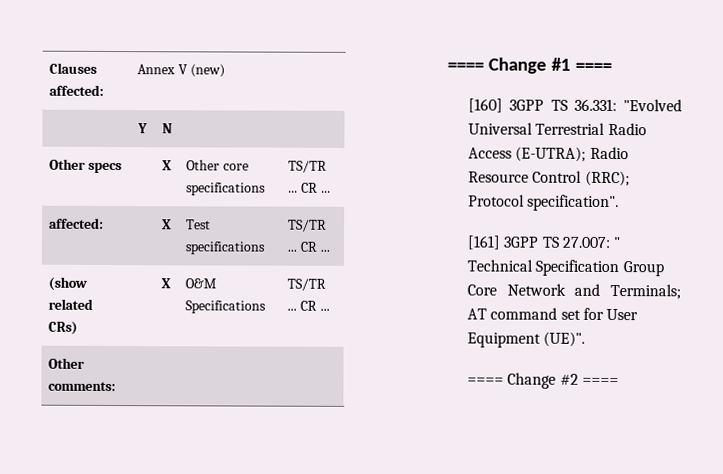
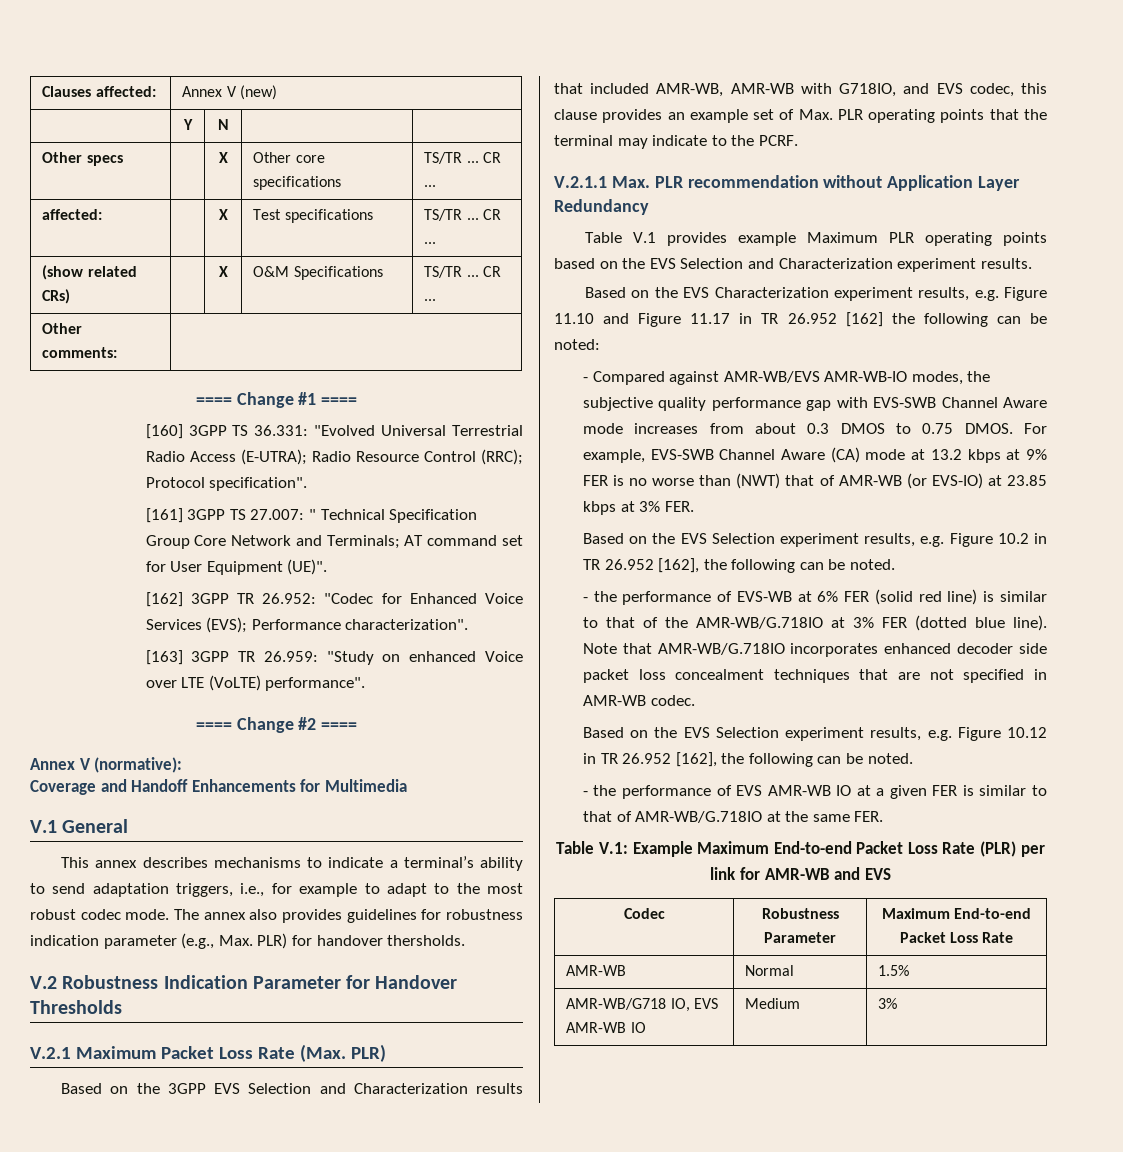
[467,372,619,389] ==== Change #2 ==== -> [145,592,524,607] [145,617,469,633] [145,650,523,665] [145,675,366,691] [195,717,358,733] [30,757,183,773] [30,779,407,795] [30,819,129,833] [61,856,523,871] [30,883,524,897] [30,909,523,923] [30,933,466,949] [30,975,458,989] [30,1000,122,1014] [30,1044,386,1062] [61,1083,523,1094] [554,83,1047,97] [554,109,1047,123] [554,135,798,149] [554,175,1021,191] [554,199,649,215] [585,232,1047,246] [554,258,1032,272] [585,287,1047,301] [554,312,1047,327] [554,339,600,350] [582,371,991,385] [582,397,1047,411] [582,423,1047,434] [582,447,1047,463] [582,473,1047,489] [582,501,694,515] [582,533,1047,547] [582,558,896,573] [582,589,1047,605] [582,615,1047,631] [582,643,1047,657] [582,669,1047,683] [582,695,695,706] [582,727,1047,741] [582,752,913,767] [582,785,1047,799] [582,811,884,823] [556,841,1045,857] [710,867,891,880] [623,908,665,919] [761,908,839,919] [764,932,836,943] [881,908,1032,919] [899,932,1014,943] [566,965,627,976] [745,965,795,976] [878,965,910,976] [566,998,718,1012] [566,1022,646,1033] [745,998,801,1009] [878,998,898,1009] [162] 3GPP TR 26.952: "Codec for Enhanced Voice Services (EVS); Performance characterization". // [163] 3GPP TR 26.959: "Study on enhanced Voice over LTE (VoLTE) performance". // ==== Change #2 ==== // Annex V (normative): // Coverage and Handoff Enhancements for Multimedia // V.1 General // This annex describes mechanisms to indicate a terminal’s ability to send adaptation triggers, i.e., for example to adapt to the most robust codec mode. The annex also provides guidelines for robustness indication parameter (e.g., Max. PLR) for handover thersholds. // V.2 Robustness Indication Parameter for Handover Thresholds // V.2.1 Maximum Packet Loss Rate (Max. PLR) // Based on the 3GPP EVS Selection and Characterization results that included AMR-WB, AMR-WB with G718IO, and EVS codec, this clause provides an example set of Max. PLR operating points that the terminal may indicate to the PCRF. // V.2.1.1 Max. PLR recommendation without Application Layer Redundancy // Table V.1 provides example Maximum PLR operating points based on the EVS Selection and Characterization experiment results. // Based on the EVS Characterization experiment results, e.g. Figure 11.10 and Figure 11.17 in TR 26.952 [162] the following can be noted: // - Compared against AMR-WB/EVS AMR-WB-IO modes, the subjective quality performance gap with EVS-SWB Channel Aware mode increases from about 0.3 DMOS to 0.75 DMOS. For example, EVS-SWB Channel Aware (CA) mode at 13.2 kbps at 9% FER is no worse than (NWT) that of AMR-WB (or EVS-IO) at 23.85 kbps at 3% FER. // Based on the EVS Selection experiment results, e.g. Figure 10.2 in TR 26.952 [162], the following can be noted. // - the performance of EVS-WB at 6% FER (solid red line) is similar to that of the AMR-WB/G.718IO at 3% FER (dotted blue line). Note that AMR-WB/G.718IO incorporates enhanced decoder side packet loss concealment techniques that are not specified in AMR-WB codec. // Based on the EVS Selection experiment results, e.g. Figure 10.12 in TR 26.952 [162], the following can be noted. // - the performance of EVS AMR-WB IO at a given FER is similar to that of AMR-WB/G.718IO at the same FER. // Table V.1: Example Maximum End-to-end Packet Loss Rate (PLR) per link for AMR-WB and EVS // Codec | Robustness Parameter | Maximum End-to-end Packet Loss Rate // AMR-WB | Normal | 1.5% // AMR-WB/G718 IO, EVS AMR-WB IO | Medium | 3%

